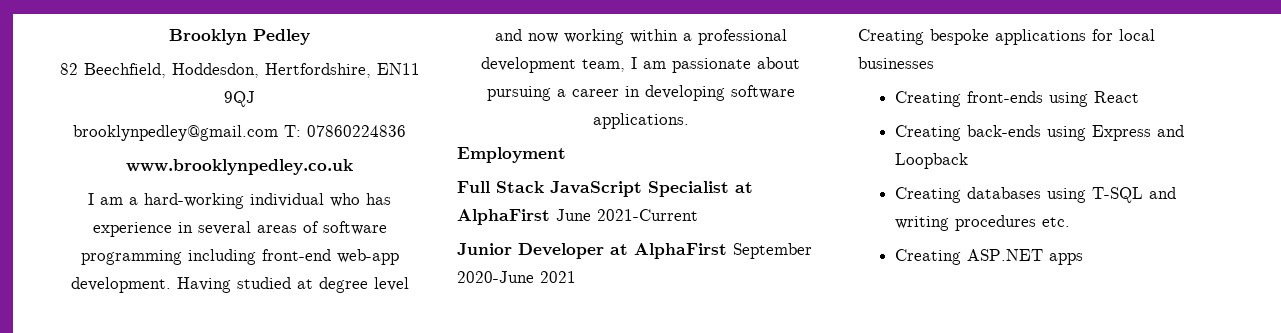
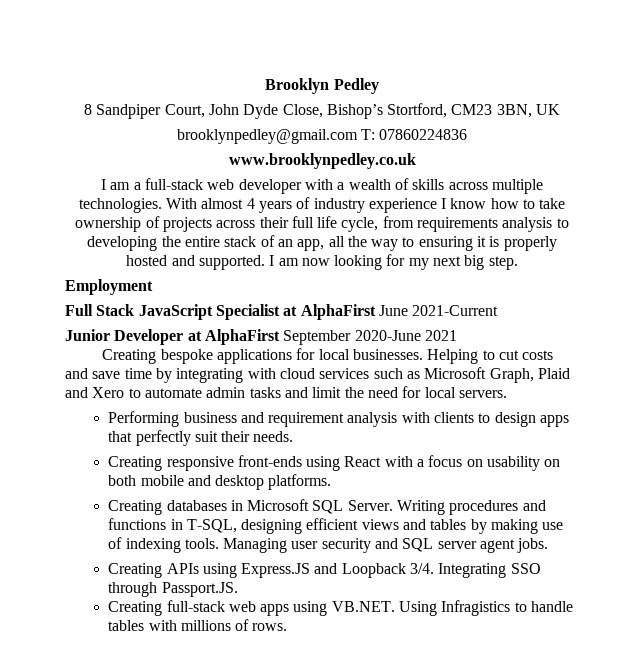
[59,63,420,78] [224,91,255,107] 82 Beechfield, Hoddesdon, Hertfordshire, EN11 9QJ -> [83,103,561,119] 8 Sandpiper Court, John Dyde Close, Bishop’s Stortford, CM23 3BN, UK
[144,193,391,209] [92,221,387,237] [80,249,399,265] [70,277,409,293] [494,29,787,45] [481,57,800,73] [486,85,795,101] [592,113,689,129] hard-working individual who has experience in several areas of software programming including front-end web-app development. Having studied at degree level and now working within a professional development team, I am passionate about pursuing a career in developing software applications. -> [145,178,543,194] [78,197,566,213] [75,216,569,232] [87,235,557,251] [126,254,518,270] full-stack web developer with a wealth of skills across multiple technologies. With almost 4 years of industry experience I know how to take ownership of projects across their full life cycle, from requirements analysis to developing the entire stack of an app, all the way to ensuring it is properly hosted and supported. I am now looking for my next big step.
[858,57,934,69] [895,91,962,107] businesses // Creating -> [353,349,554,364] [65,367,570,383] [65,386,507,398] [108,411,570,427] [108,430,294,446] [108,456,234,471] businesses. Helping to cut costs and save time by integrating with cloud services such as Microsoft Graph, Plaid and Xero to automate admin tasks and limit the need for local servers. // Performing business and requirement analysis with clients to design apps that perfectly suit their needs. // Creating responsive
[895,125,1185,141] [895,153,969,169] [895,187,1177,203] [895,215,1071,231] [895,249,1084,265] // Creating back-ends using Express and Loopback // Creating databases using T-SQL and writing procedures etc. // Creating ASP.NET apps -> [384,455,561,471] [108,474,332,490] [108,499,546,515] [108,518,564,534] [108,537,549,553] [108,563,541,578] [108,582,238,597] [108,600,574,616] [108,619,288,631] with a focus on usability on both mobile and desktop platforms. // Creating databases in Microsoft SQL Server. Writing procedures and functions in T-SQL, designing efficient views and tables by making use of indexing tools. Managing user security and SQL server agent jobs. // Creating APIs using Express.JS and Loopback 3/4. Integrating SSO through Passport.JS. // Creating full-stack web apps using VB.NET. Using Infragistics to handle tables with millions of rows.

